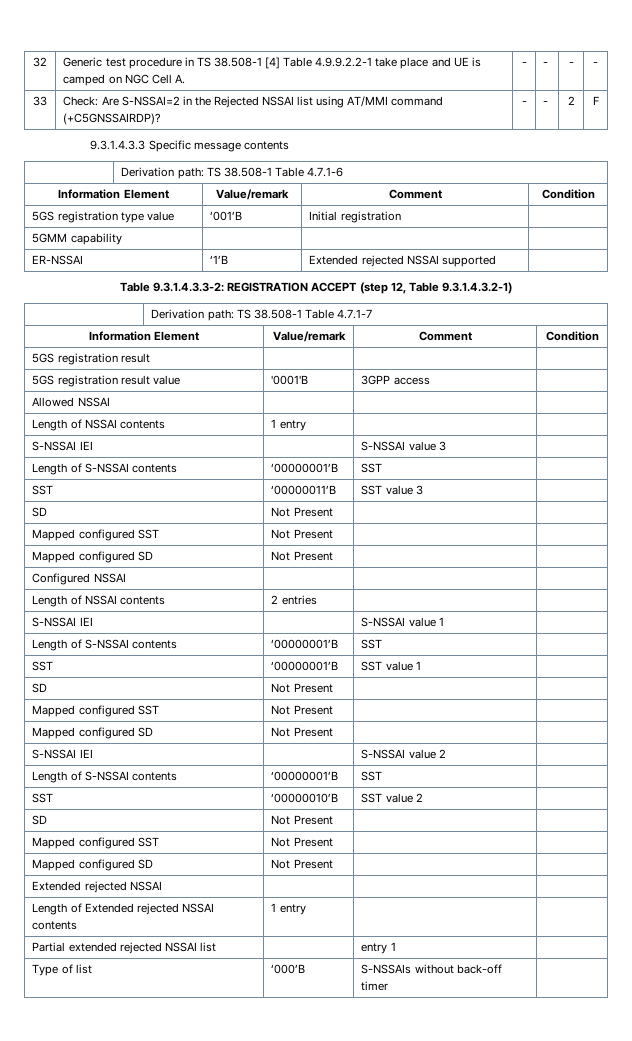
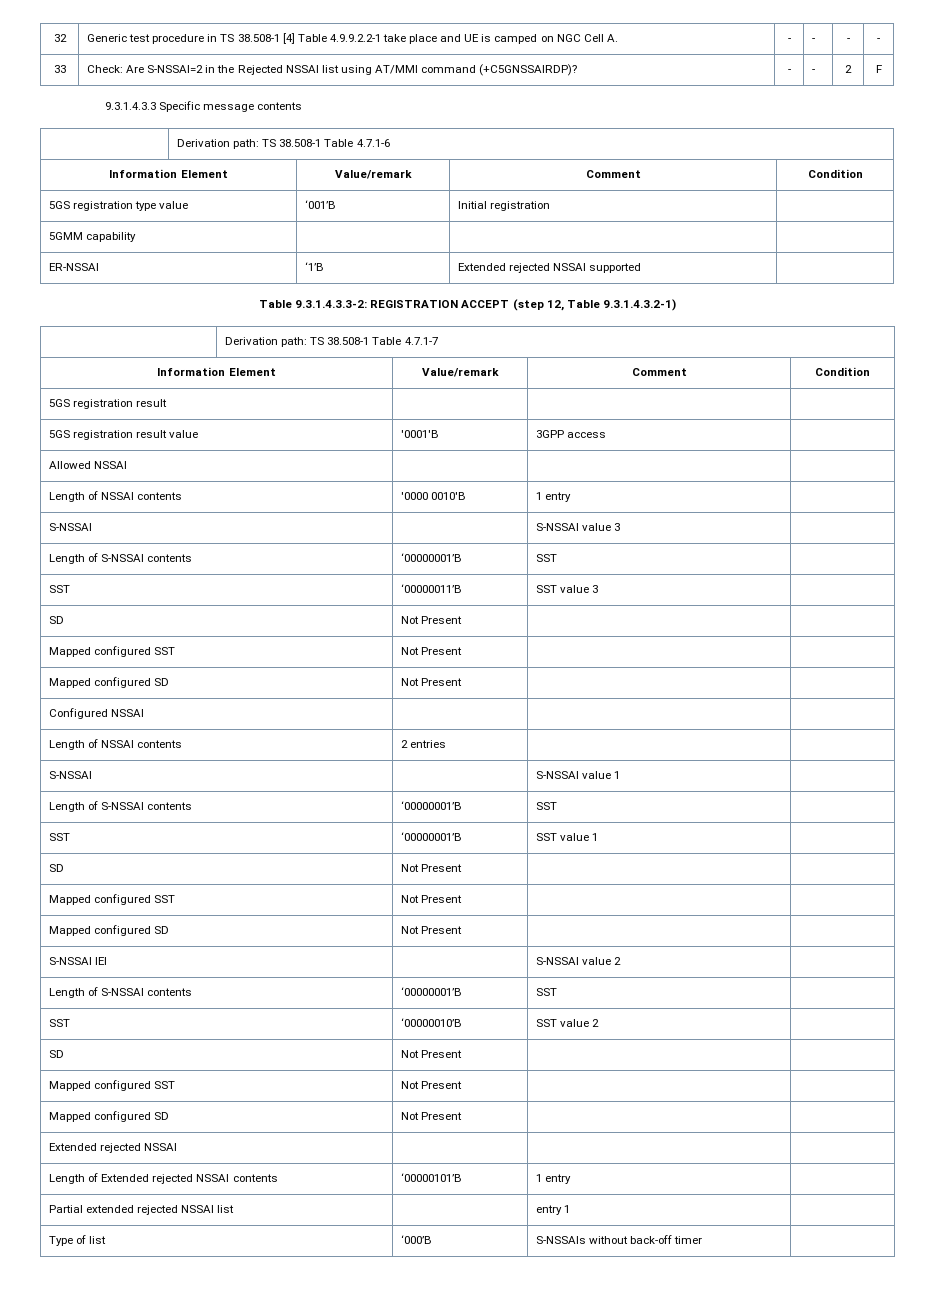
[271,419,306,431] [32,441,93,451] | 1 entry | | // S-NSSAI IEI -> [400,492,467,500] [535,492,572,502] [48,523,92,531] | '0000 0010'B | 1 entry | // S-NSSAI
[79,617,93,626] IEI -> (92, 775) none
[271,903,306,915] | 1 entry | | -> [400,1173,462,1182] [535,1174,572,1184] | ‘00000101’B | 1 entry |

